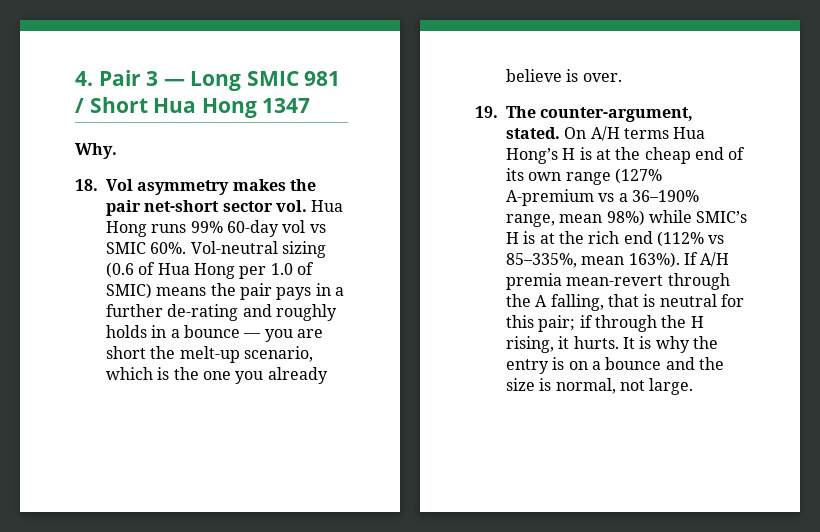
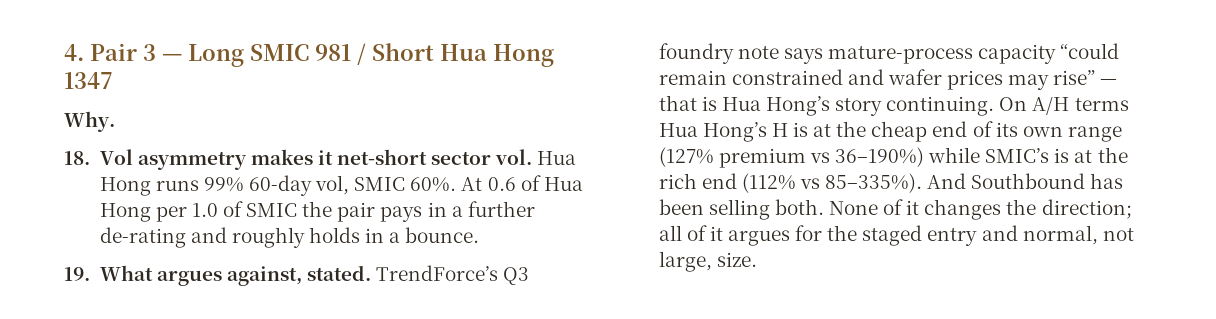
[289,179,316,191] [106,200,141,216] the pair -> [317,150,333,165] it
[282,220,326,233] [106,241,326,258] [106,262,134,278] vol vs SMIC 60%. Vol-neutral sizing (0.6 -> [315,175,516,195] vol, SMIC 60%. At 0.6
[106,283,207,299] SMIC) means -> [246,203,298,217] SMIC
[183,325,323,342] [106,346,313,363] [106,367,328,384] [506,69,622,82] [475,106,694,122] [506,127,560,139] bounce — you are short the melt-up scenario, which is the one you already believe is over. // 19. The counter-argument, stated. -> [405,227,480,243] [64,265,530,286] [658,43,1120,64] [658,69,1118,90] [658,95,995,116] bounce. // 19. What argues against, stated. TrendForce’s Q3 foundry note says mature-process capacity “could remain constrained and wafer prices may rise” — that is Hua Hong’s story continuing.
[506,189,699,206] [506,210,645,227] A-premium vs a 36–190% range, mean 98%) -> [718,147,924,168] premium vs 36–190%)
[506,232,519,244] H -> (1050, 155) none
[506,252,730,268] [506,273,730,290] [506,294,744,311] [506,315,704,332] [506,336,718,353] [506,357,724,374] [506,378,694,395] 85–335%, mean 163%). If A/H premia mean-revert through the A falling, that is neutral for this pair; if through the H rising, it hurts. It is why the entry is on a bounce and the size is normal, not large. -> [825,173,1124,193] [658,199,1132,220] [658,225,1134,246] [658,251,757,272] 85–335%). And Southbound has been selling both. None of it changes the direction; all of it argues for the staged entry and normal, not large, size.

